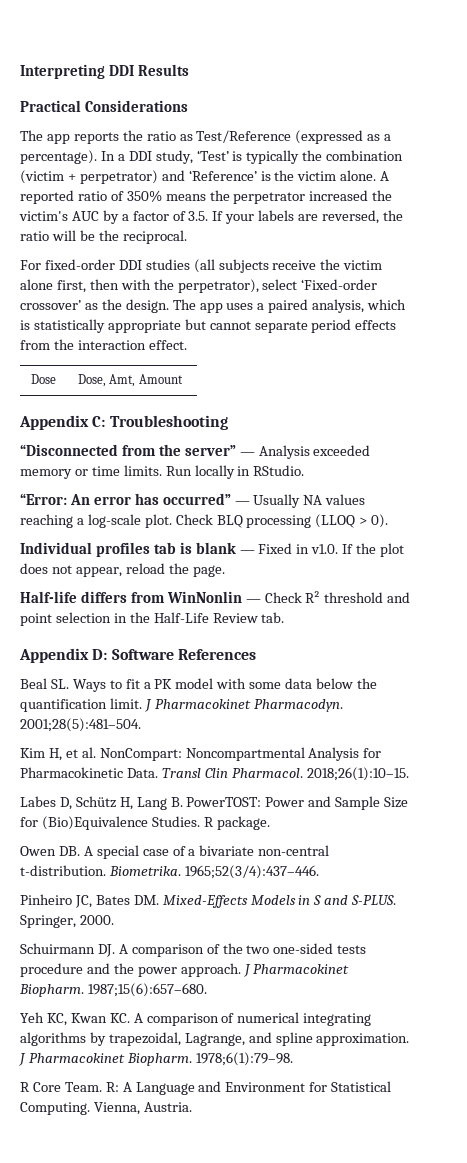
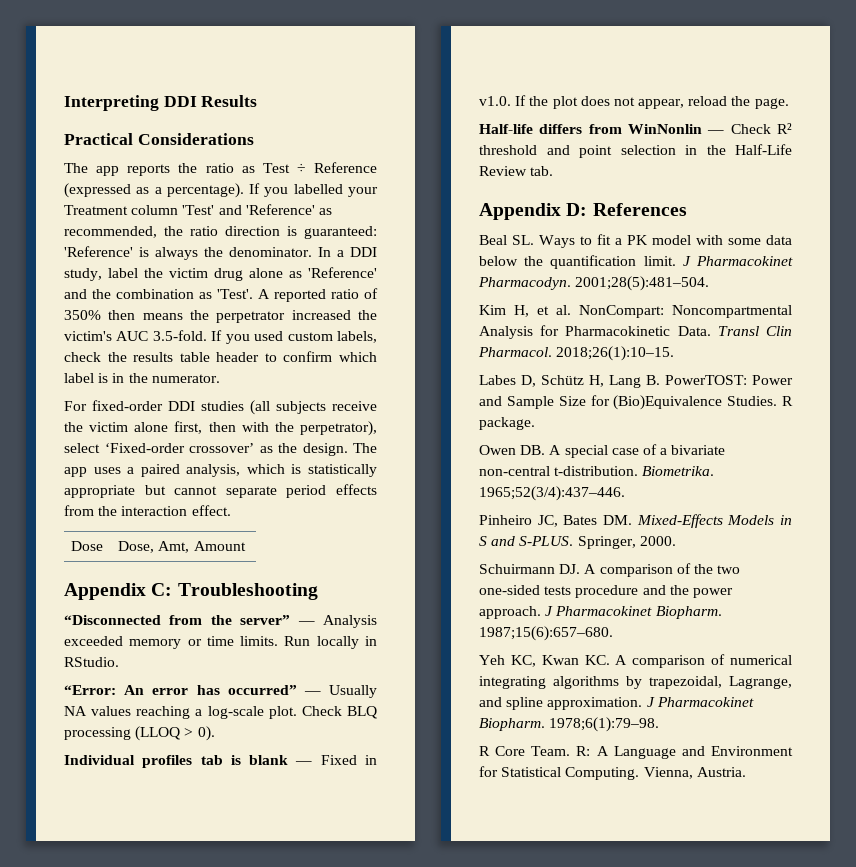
[196,130,292,143] Test/Reference -> [262,162,377,173] Test ÷ Reference
[100,150,404,164] [20,170,377,184] In a DDI study, ‘Test’ is typically the combination (victim + perpetrator) and ‘Reference’ is the victim alone. -> [249,183,378,197] [64,204,332,215] [64,226,377,239] [64,246,377,260] [64,267,377,281] [64,289,253,299] If you labelled your Treatment column 'Test' and 'Reference' as recommended, the ratio direction is guaranteed: 'Reference' is always the denominator. In a DDI study, label the victim drug alone as 'Reference' and the combination as 'Test'.
(162, 196) none -> [108,310,136,320] then
[102,210,403,224] [20,230,187,244] by a factor of 3.5. If your labels are reversed, the ratio will be the reciprocal. -> [152,330,377,344] [64,351,377,362] [64,373,220,383] 3.5-fold. If you used custom labels, check the results table header to confirm which label is in the numerator.
[111,649,174,660] Software -> (588, 209) none

